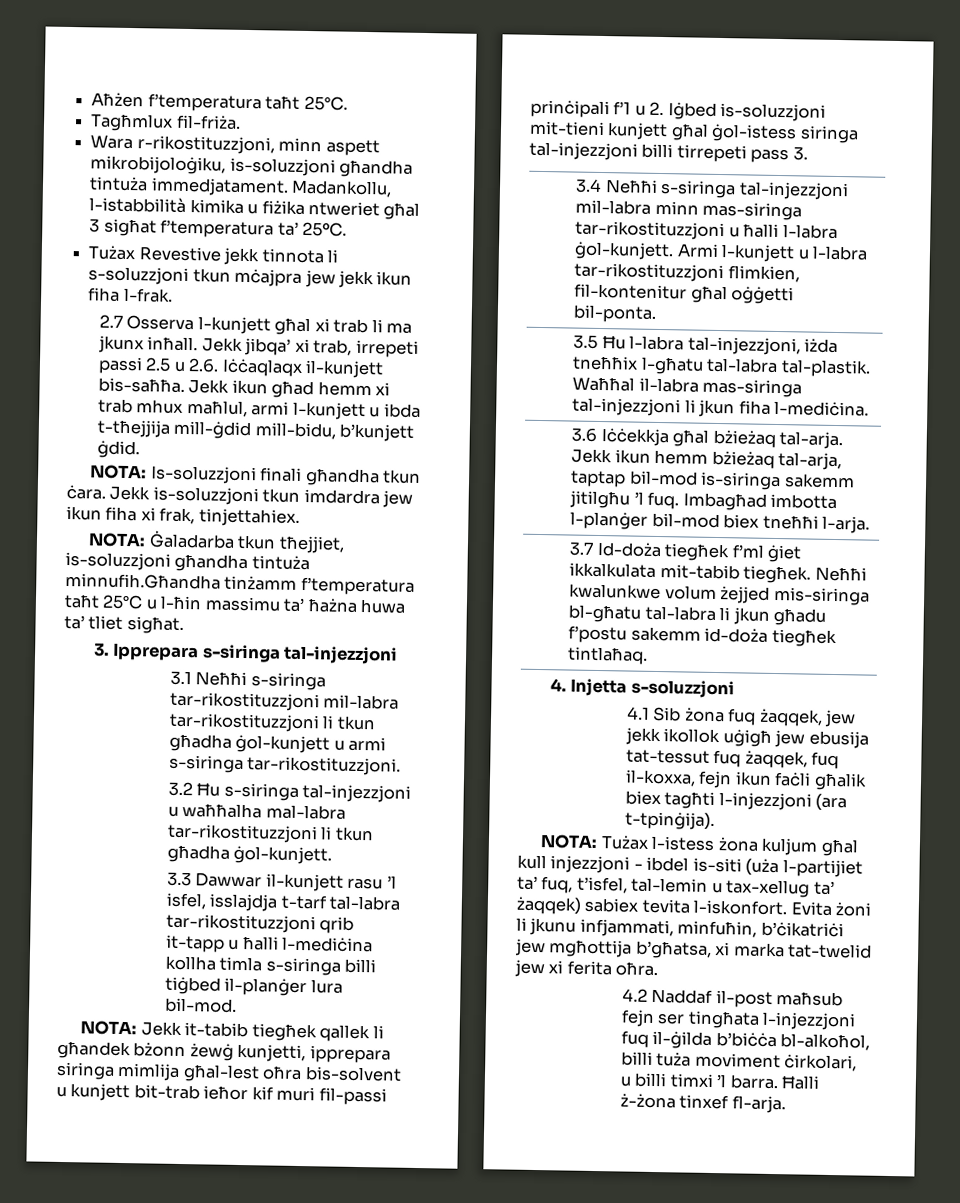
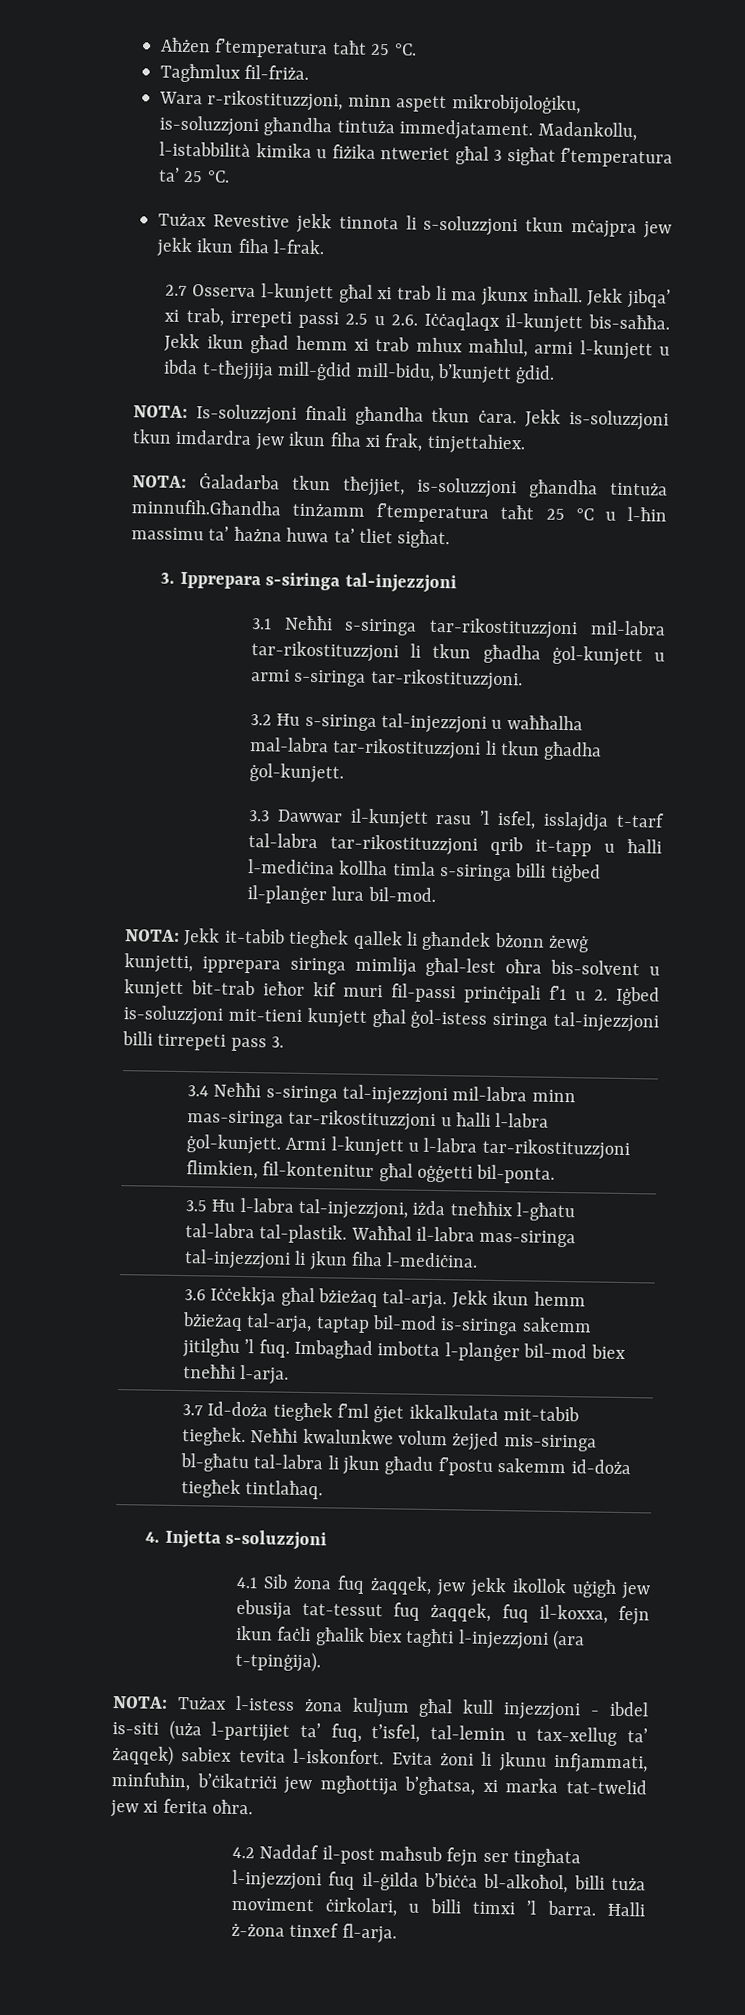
[303,95,348,111] 25°C. -> [370,43,417,56] 25 °C.
[301,221,347,237] 25ºC. -> [183,170,230,183] 25 °C.
[102,594,144,610] 25°C -> [545,508,594,521] 25 °C

